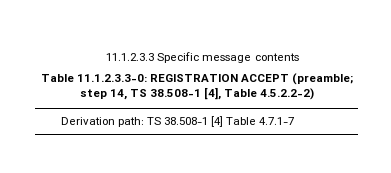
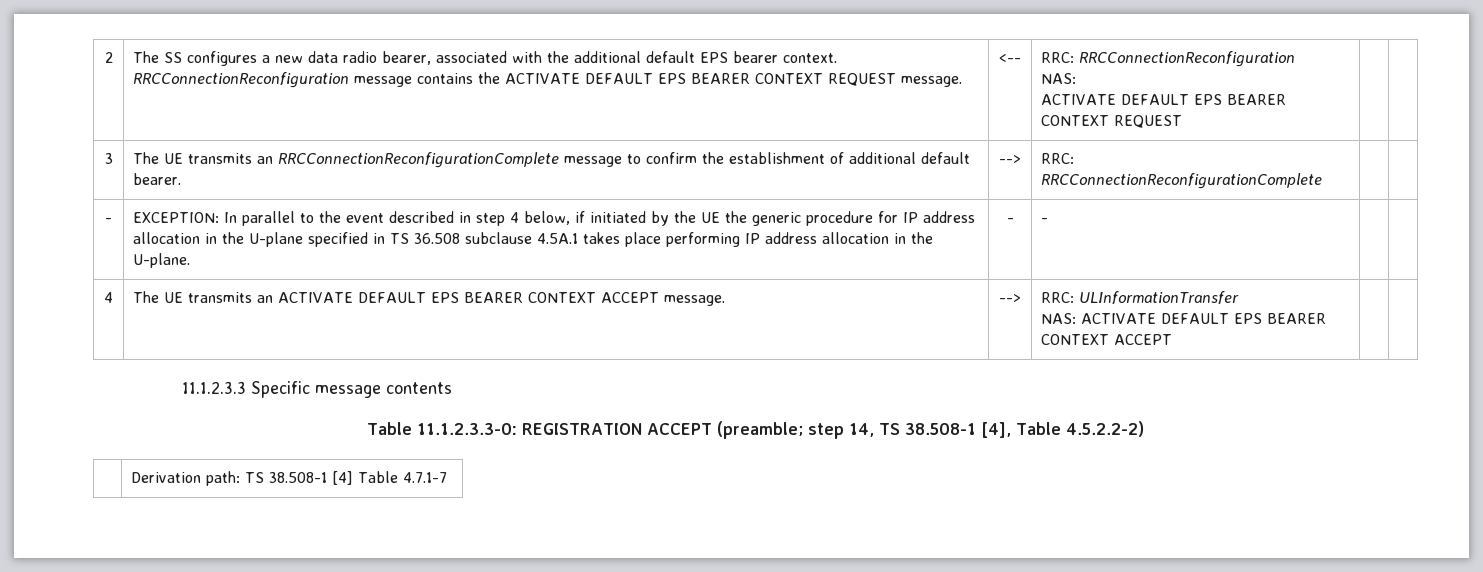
(106, 57) none -> [104,52,113,63] [133,51,838,66] [133,72,963,88] [999,54,1021,63] [1041,51,1296,67] [1041,73,1077,84] [1041,94,1287,105] [1041,115,1183,128] [104,153,113,164] [133,152,971,168] [133,173,182,185] [999,155,1021,164] [1041,153,1075,164] [1041,173,1323,189] [105,218,112,223] [133,211,976,226] [133,232,934,247] [133,253,191,268] [1006,218,1014,223] [1041,218,1049,223] [104,292,113,303] [133,291,726,306] [999,294,1021,303] [1041,291,1240,304] [1041,313,1327,324] [1041,334,1173,345] 2 | The SS configures a new data radio bearer, associated with the additional default EPS bearer context. RRCConnectionReconfiguration message contains the ACTIVATE DEFAULT EPS BEARER CONTEXT REQUEST message. | <-- | RRC: RRCConnectionReconfiguration // NAS: // ACTIVATE DEFAULT EPS BEARER CONTEXT REQUEST | | // 3 | The UE transmits an RRCConnectionReconfigurationComplete message to confirm the establishment of additional default bearer. | --> | RRC: RRCConnectionReconfigurationComplete | | // - | EXCEPTION: In parallel to the event described in step 4 below, if initiated by the UE the generic procedure for IP address allocation in the U-plane specified in TS 36.508 subclause 4.5A.1 takes place performing IP address allocation in the U-plane. | - | - | | // 4 | The UE transmits an ACTIVATE DEFAULT EPS BEARER CONTEXT ACCEPT message. | --> | RRC: ULInformationTransfer // NAS: ACTIVATE DEFAULT EPS BEARER CONTEXT ACCEPT | | //

